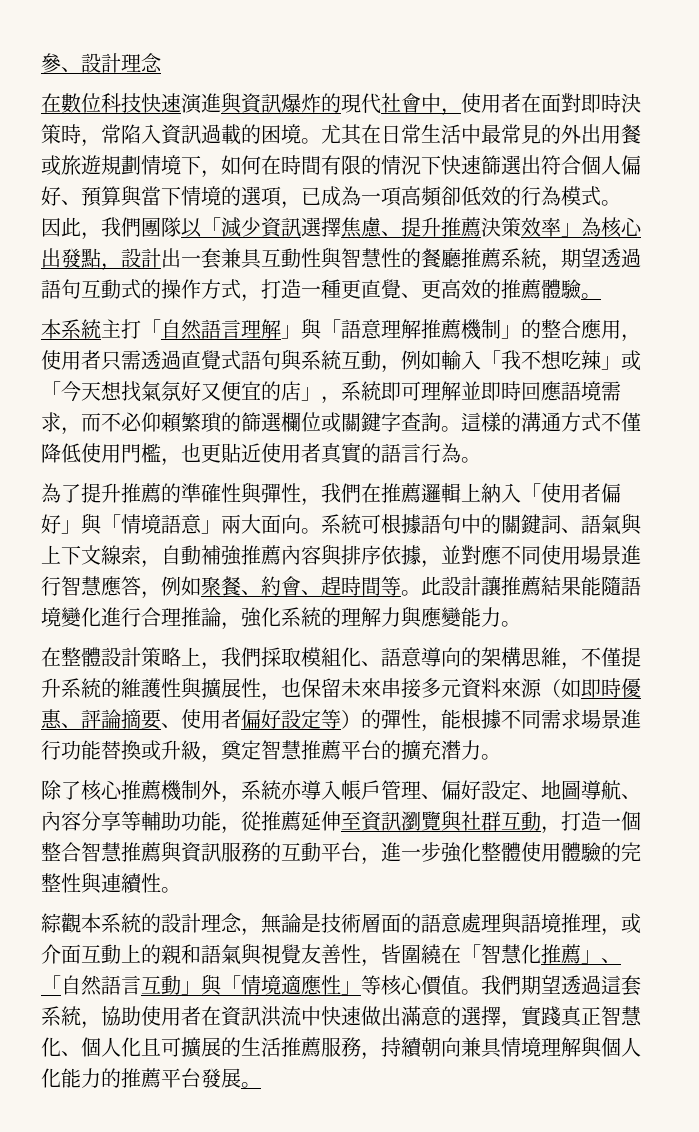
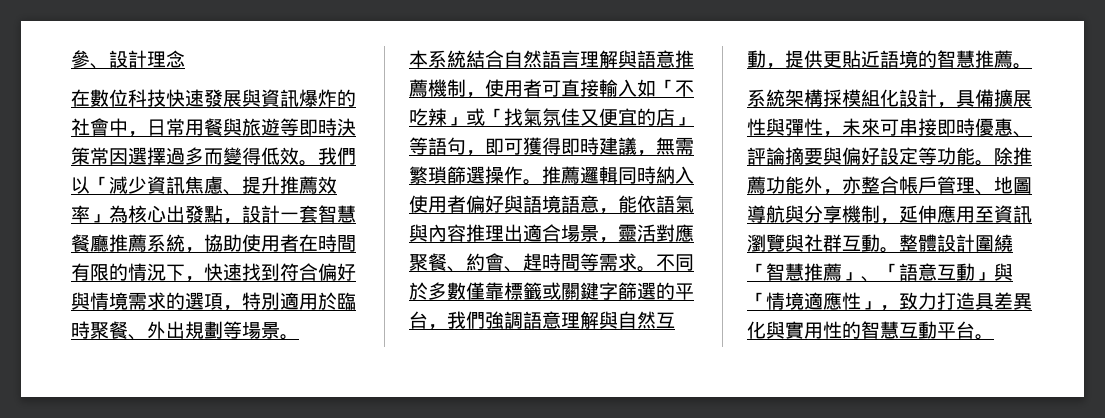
[181,93,221,114] 演進 -> [204,89,242,107] 發展
[341,93,381,114] 現代 -> (356, 98) none
[461,93,641,113] [41,124,641,147] [41,155,641,178] [41,185,621,209] [41,217,181,240] 使用者在面對即時決策時，常陷入資訊過載的困境。尤其在日常生活中最常見的外出用餐或旅遊規劃情境下，如何在時間有限的情況下快速篩選出符合個人偏好、預算與當下情境的選項，已成為一項高頻卻低效的行為模式。 // 因此，我們團隊 -> [147,118,356,136] [71,147,356,166] 日常用餐與旅遊等即時決策常因選擇過多而變得低效。我們
[301,217,341,237] 選擇 -> (185, 185) none
[481,217,521,237] 決策 -> (318, 185) none
[161,247,641,271] [41,279,582,302] 出一套兼具互動性與智慧性的餐廳推薦系統，期望透過語句互動式的操作方式，打造一種更直覺、更高效的推薦體驗 -> [280,205,356,223] [71,234,356,253] [71,263,356,282] [71,292,356,311] [71,321,280,340] 一套智慧餐廳推薦系統，協助使用者在時間有限的情況下，快速找到符合偏好與情境需求的選項，特別適用於臨時聚餐、外出規劃等場景
[101,319,161,339] 主打「 -> [466,50,504,68] 結合
[281,318,641,342] [41,349,641,373] [41,381,621,404] [41,412,641,435] [41,443,481,466] [41,482,621,506] [41,513,642,535] [41,544,641,568] [41,576,201,599] 」與「語意理解推薦機制」的整合應用，使用者只需透過直覺式語句與系統互動，例如輸入「我不想吃辣」或「今天想找氣氛好又便宜的店」，系統即可理解並即時回應語境需求，而不必仰賴繁瑣的篩選欄位或關鍵字查詢。這樣的溝通方式不僅降低使用門檻，也更貼近使用者真實的語言行為。 // 為了提升推薦的準確性與彈性，我們在推薦邏輯上納入「使用者偏好」與「情境語意」兩大面向。系統可根據語句中的關鍵詞、語氣與上下文線索，自動補強推薦內容與排序依據，並對應不同使用場景進行智慧應答，例如 -> [618,50,694,68] [409,79,694,98] [409,108,694,126] [409,137,694,156] [409,166,694,185] [409,195,694,214] [409,224,694,243] 與語意推薦機制，使用者可直接輸入如「不吃辣」或「找氣氛佳又便宜的店」等語句，即可獲得即時建議，無需繁瑣篩選操作。推薦邏輯同時納入使用者偏好與語境語意，能依語氣與內容推理出適合場景，靈活對應
[401,576,641,596] [41,606,521,630] [41,647,641,670] [41,677,581,701] 。此設計讓推薦結果能隨語境變化進行合理推論，強化系統的理解力與應變能力。 // 在整體設計策略上，我們採取模組化、語意導向的架構思維，不僅提升系統的維護性與擴展性，也保留未來串接多元資料來源（如 -> [599,253,694,272] [409,282,694,300] [409,311,675,330] [747,50,1032,69] [747,89,1032,108] [747,118,937,137] 需求。不同於多數僅靠標籤或關鍵字篩選的平台，我們強調語意理解與自然互動，提供更貼近語境的智慧推薦。 // 系統架構採模組化設計，具備擴展性與彈性，未來可串接
[161,709,241,729] 、使用者 -> [823,147,842,165] 與
[341,709,641,732] [41,740,501,763] [41,780,641,803] [41,811,341,834] ）的彈性，能根據不同需求場景進行功能替換或升級，奠定智慧推薦平台的擴充潛力。 // 除了核心推薦機制外，系統亦導入帳戶管理、偏好設定、地圖導航、內容分享等輔助功能，從推薦延伸 -> [937,147,1032,166] [747,176,1032,195] [747,205,975,224] 功能。除推薦功能外，亦整合帳戶管理、地圖導航與分享機制，延伸應用
[541,811,641,834] [41,841,641,865] [41,872,181,894] [41,912,641,936] [41,943,541,967] ，打造一個整合智慧推薦與資訊服務的互動平台，進一步強化整體使用體驗的完整性與連續性。 // 綜觀本系統的設計理念，無論是技術層面的語意處理與語境推理，或介面互動上的親和語氣與視覺友善性，皆圍繞在「智慧化 -> [880,234,1013,253] [747,263,804,281] 。整體設計圍繞「智慧
[61,975,141,996] 自然語言 -> [899,263,937,281] 語意
[361,975,641,996] [41,1006,642,1029] [41,1036,641,1060] [41,1068,241,1088] 等核心價值。我們期望透過這套系統，協助使用者在資訊洪流中快速做出滿意的選擇，實踐真正智慧化、個人化且可擴展的生活推薦服務，持續朝向兼具情境理解與個人化能力的推薦平台發展 -> [880,292,1032,311] [747,321,975,339] ，致力打造具差異化與實用性的智慧互動平台

